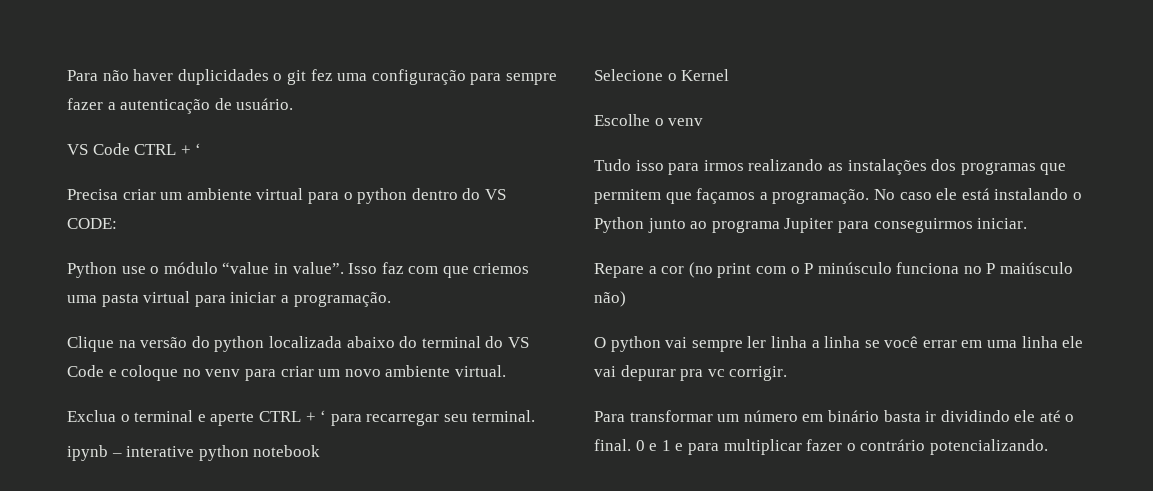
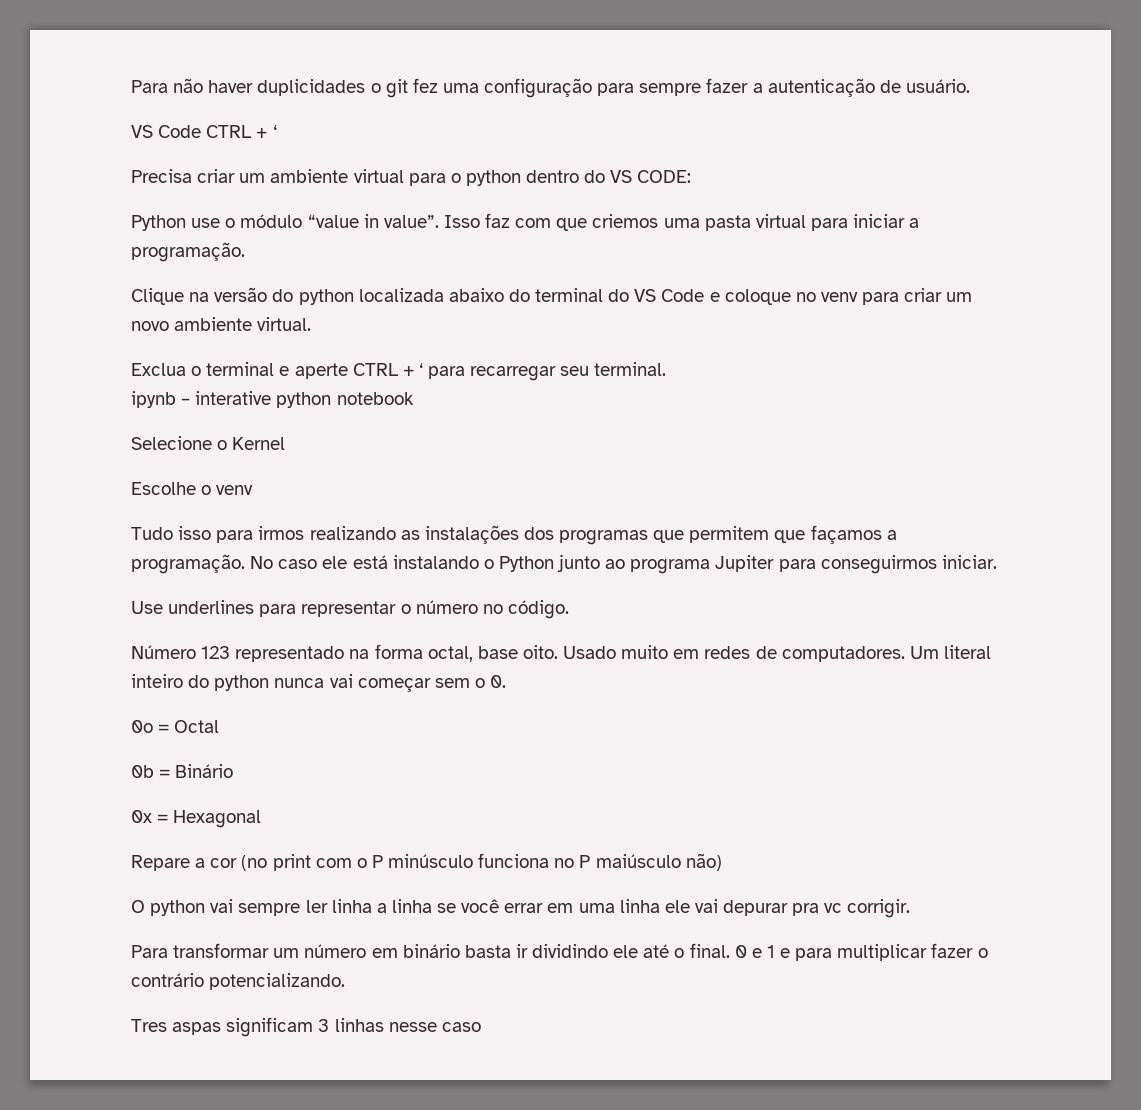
(1028, 223) none -> [131,600,569,619] [131,644,991,662] [131,674,507,692] [131,720,220,733] [131,764,234,778] [131,810,262,828] // Use underlines para representar o número no código. // Número 123 representado na forma octal, base oito. Usado muito em redes de computadores. Um literal inteiro do python nunca vai começar sem o 0. // 0o = Octal // 0b = Binário // 0x = Hexagonal
(1048, 447) none -> [131,1017,481,1037] // Tres aspas significam 3 linhas nesse caso

